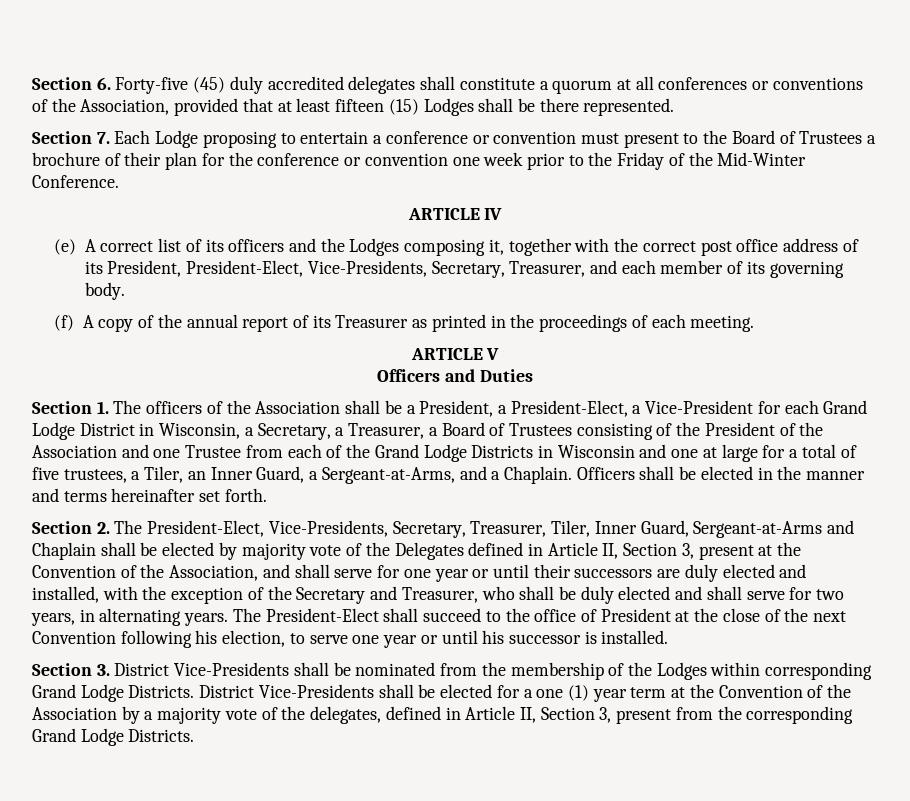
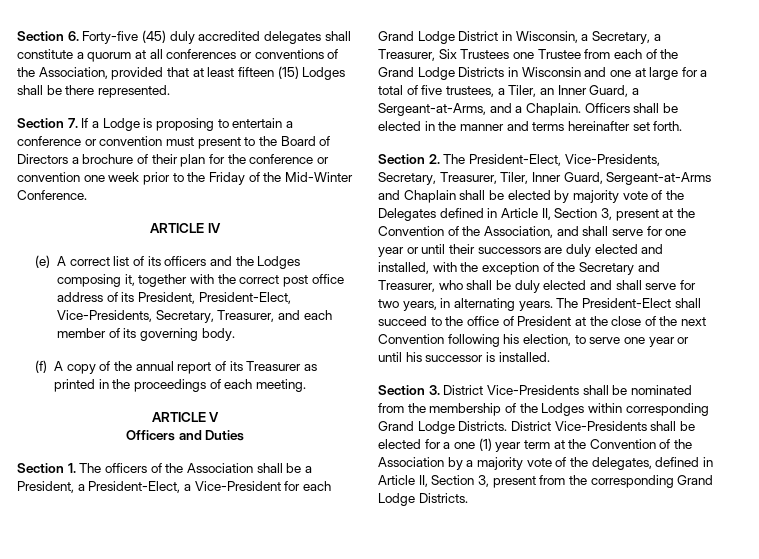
[114,130,199,148] Each Lodge -> [81,118,153,131] If a Lodge is
[799,131,863,144] Trustees -> [17,154,68,164] Directors
[428,422,824,440] [32,444,149,458] a Board of Trustees consisting of the President of the Association and -> [438,49,510,59] Six Trustees

